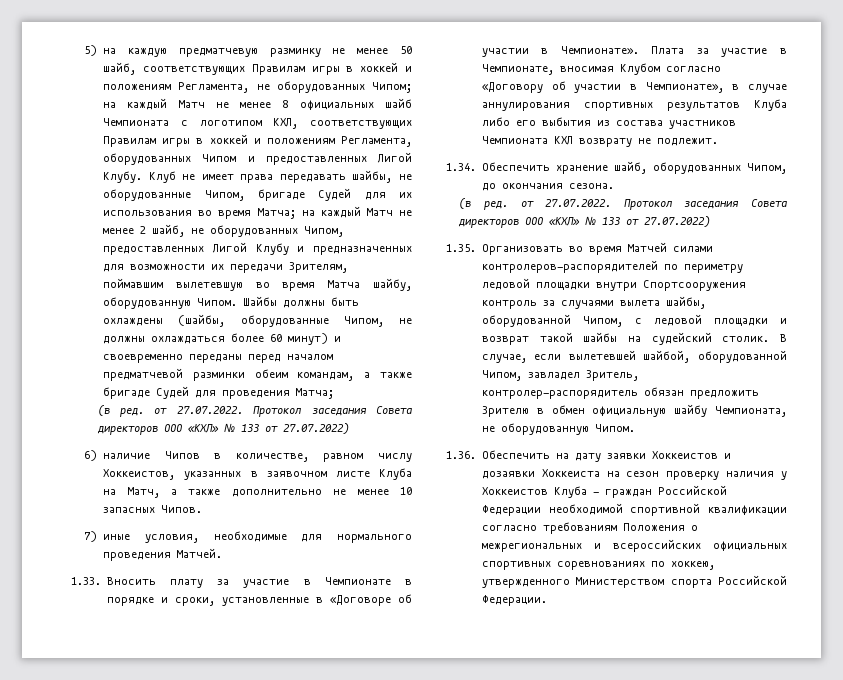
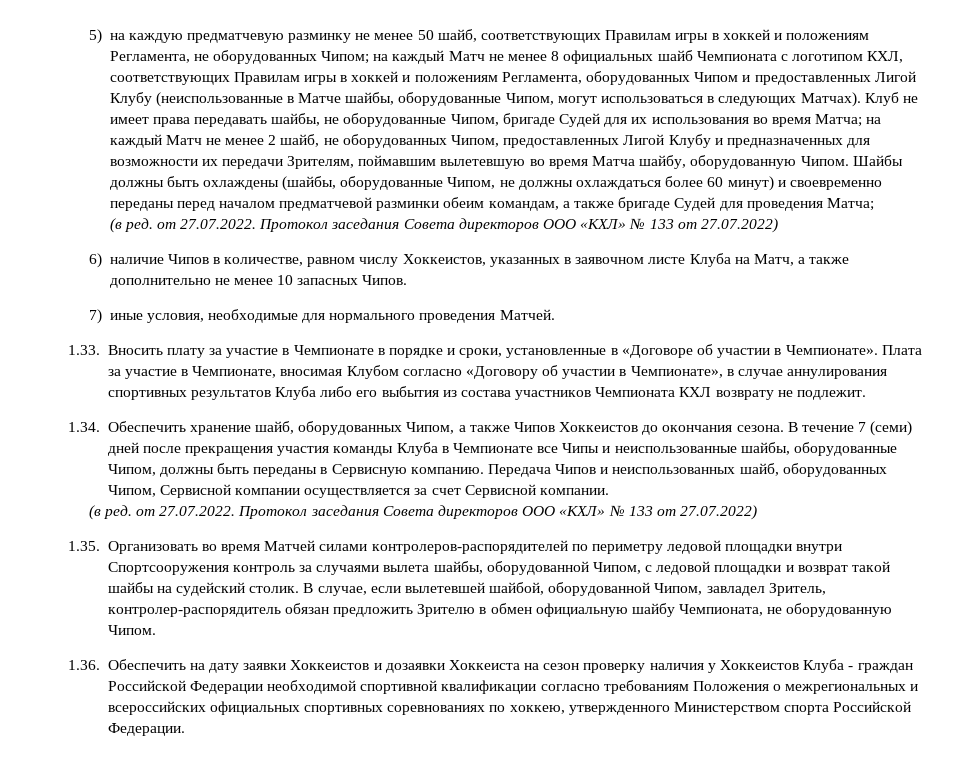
[103,171,143,183] Клубу. -> [109,92,861,107] Клубу (неиспользованные в Матче шайбы, оборудованные Чипом, могут использоваться в следующих Матчах).
(787, 168) none -> [458,422,639,432] а также Чипов Хоккеистов
(614, 186) none -> [787,421,913,436] [107,442,897,456] [107,463,887,477] [107,484,609,498] В течение 7 (семи) дней после прекращения участия команды Клуба в Чемпионате все Чипы и неиспользованные шайбы, оборудованные Чипом, должны быть переданы в Сервисную компанию. Передача Чипов и неиспользованных шайб, оборудованных Чипом, Сервисной компании осуществляется за счет Сервисной компании.

